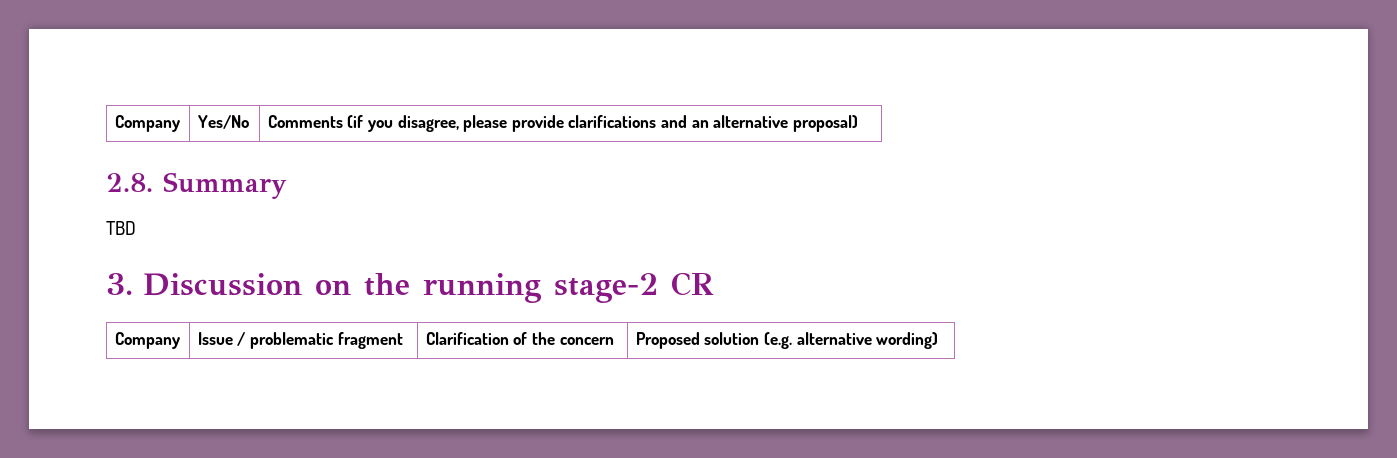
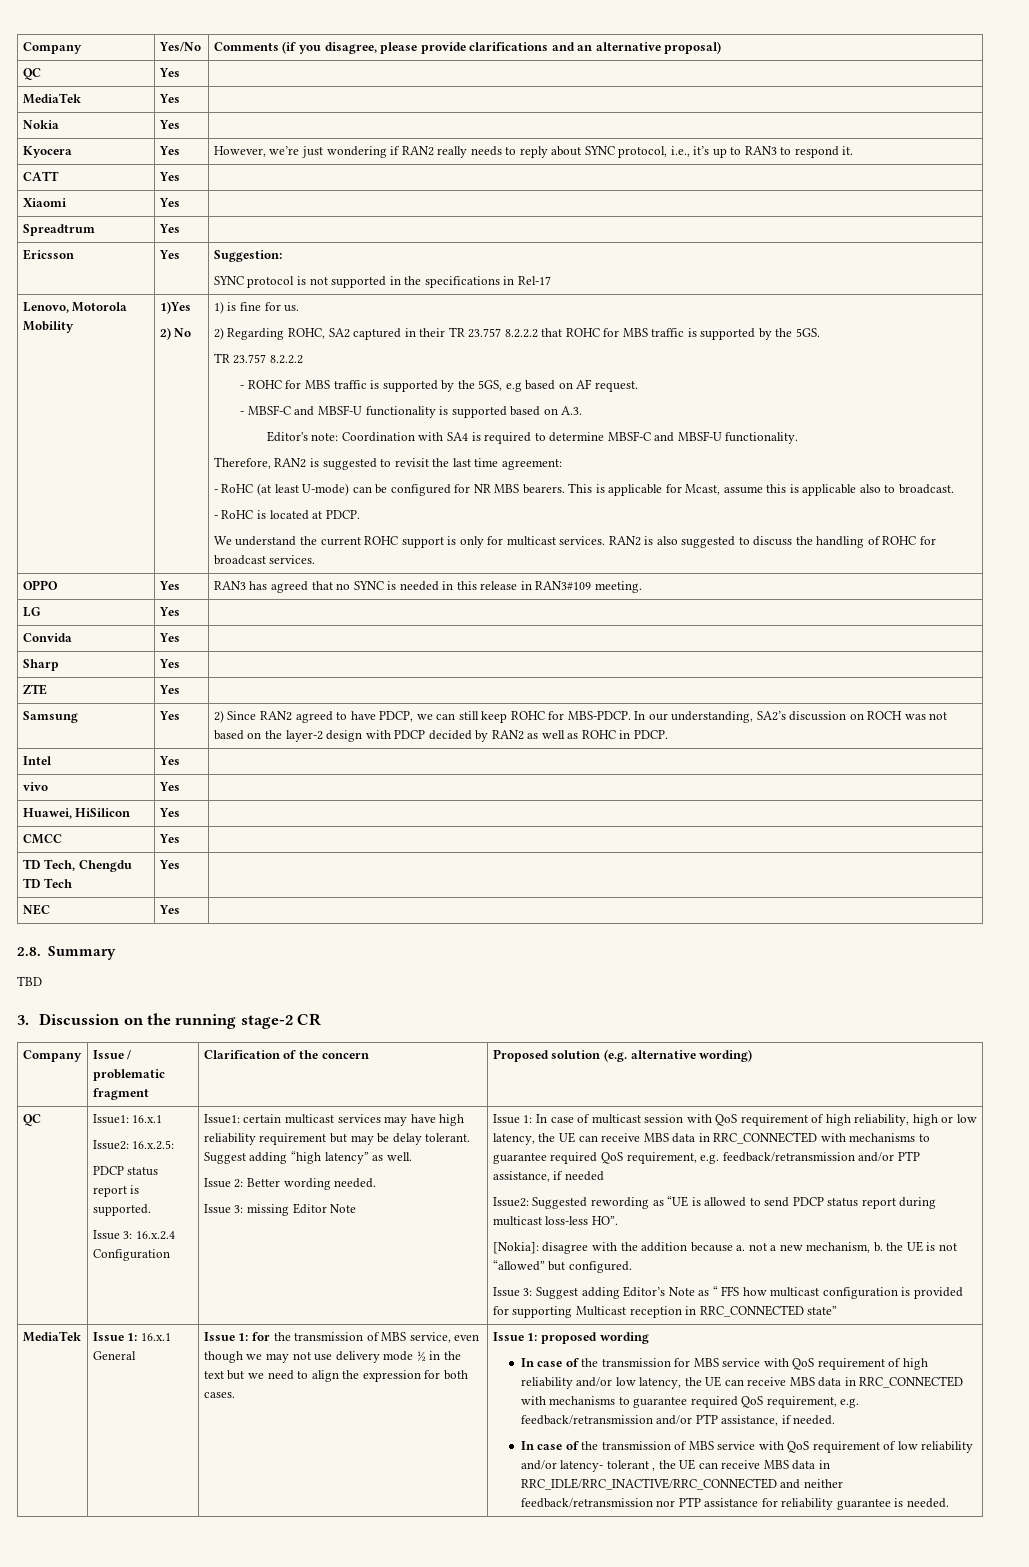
(858, 123) none -> [22,68,41,80] [158,68,180,77] [22,93,81,104] [158,94,180,103] [22,120,59,129] [158,120,180,129] [22,146,72,158] [158,146,180,155] [213,146,854,158] [22,171,59,181] [158,172,180,181] [22,198,67,207] [158,198,180,207] [22,224,95,236] [158,224,180,233] [22,249,74,260] [158,250,180,259] [213,250,282,262] [213,276,551,288] [22,302,128,313] [22,321,74,333] [159,301,191,314] [159,327,192,340] [213,301,300,314] [213,327,820,340] [213,353,303,364] [240,379,638,392] [240,405,583,418] [266,431,799,444] [213,457,562,470] [213,483,954,496] [213,510,360,520] [213,536,936,548] [213,555,316,565] [22,580,58,590] [158,581,180,590] [213,581,642,593] [22,607,41,617] [158,607,180,616] [22,633,72,642] [158,633,180,642] [22,659,59,671] [158,659,180,668] [22,684,47,695] [158,685,180,694] [22,711,78,723] [158,711,180,720] [213,710,948,723] [213,730,668,742] [22,756,52,765] [158,756,180,765] [22,782,48,791] [158,782,180,791] [22,808,131,819] [158,808,180,817] [22,834,62,844] [158,834,180,843] [22,859,132,872] [22,878,73,888] [158,860,180,869] [22,904,50,915] [158,905,180,914] // QC | Yes | // MediaTek | Yes | // Nokia | Yes | // Kyocera | Yes | However, we’re just wondering if RAN2 really needs to reply about SYNC protocol, i.e., it’s up to RAN3 to respond it. // CATT | Yes | // Xiaomi | Yes | // Spreadtrum | Yes | // Ericsson | Yes | Suggestion: // SYNC protocol is not supported in the specifications in Rel-17 // Lenovo, Motorola Mobility | 1)Yes // 2) No | 1) is fine for us. // 2) Regarding ROHC, SA2 captured in their TR 23.757 8.2.2.2 that ROHC for MBS traffic is supported by the 5GS. // TR 23.757 8.2.2.2 // - ROHC for MBS traffic is supported by the 5GS, e.g based on AF request. // - MBSF-C and MBSF-U functionality is supported based on A.3. // Editor's note: Coordination with SA4 is required to determine MBSF-C and MBSF-U functionality. // Therefore, RAN2 is suggested to revisit the last time agreement: // - RoHC (at least U-mode) can be configured for NR MBS bearers. This is applicable for Mcast, assume this is applicable also to broadcast. // - RoHC is located at PDCP. // We understand the current ROHC support is only for multicast services. RAN2 is also suggested to discuss the handling of ROHC for broadcast services. // OPPO | Yes | RAN3 has agreed that no SYNC is needed in this release in RAN3#109 meeting. // LG | Yes | // Convida | Yes | // Sharp | Yes | // ZTE | Yes | // Samsung | Yes | 2) Since RAN2 agreed to have PDCP, we can still keep ROHC for MBS-PDCP. In our understanding, SA2’s discussion on ROCH was not based on the layer-2 design with PDCP decided by RAN2 as well as ROHC in PDCP. // Intel | Yes | // vivo | Yes | // Huawei, HiSilicon | Yes | // CMCC | Yes | // TD Tech, Chengdu TD Tech | Yes | // NEC | Yes |
(939, 340) none -> [22,1114,41,1126] [92,1114,163,1124] [92,1140,175,1150] [92,1166,159,1176] [92,1185,140,1197] [92,1204,151,1216] [92,1230,175,1240] [92,1249,170,1261] [203,1114,465,1126] [203,1133,471,1145] [203,1151,412,1164] [203,1178,377,1190] [203,1203,357,1216] [492,1114,977,1126] [492,1132,930,1145] [492,1151,920,1164] [492,1171,604,1182] [492,1196,937,1209] [492,1216,618,1226] [492,1241,957,1254] [492,1260,632,1273] [492,1286,963,1299] [492,1305,838,1318] [22,1331,81,1342] [92,1332,171,1341] [92,1351,136,1360] [203,1332,480,1343] [203,1351,461,1363] [203,1370,468,1382] [203,1392,235,1398] [492,1332,649,1344] [520,1358,928,1370] [520,1376,964,1389] [520,1396,860,1408] [520,1414,836,1426] [520,1441,974,1453] [520,1459,830,1472] [520,1478,843,1490] [520,1497,949,1510] // QC | Issue1: 16.x.1 // Issue2: 16.x.2.5: // PDCP status report is supported. // Issue 3: 16.x.2.4 Configuration | Issue1: certain multicast services may have high reliability requirement but may be delay tolerant. Suggest adding “high latency” as well. // Issue 2: Better wording needed. // Issue 3: missing Editor Note | Issue 1: In case of multicast session with QoS requirement of high reliability, high or low latency, the UE can receive MBS data in RRC_CONNECTED with mechanisms to guarantee required QoS requirement, e.g. feedback/retransmission and/or PTP assistance, if needed // Issue2: Suggested rewording as “UE is allowed to send PDCP status report during multicast loss-less HO”. // [Nokia]: disagree with the addition because a. not a new mechanism, b. the UE is not “allowed” but configured. // Issue 3: Suggest adding Editor’s Note as “ FFS how multicast configuration is provided for supporting Multicast reception in RRC_CONNECTED state” // MediaTek | Issue 1: 16.x.1 General | Issue 1: for the transmission of MBS service, even though we may not use delivery mode ½ in the text but we need to align the expression for both cases. | Issue 1: proposed wording // In case of the transmission for MBS service with QoS requirement of high reliability and/or low latency, the UE can receive MBS data in RRC_CONNECTED with mechanisms to guarantee required QoS requirement, e.g. feedback/retransmission and/or PTP assistance, if needed. // In case of the transmission of MBS service with QoS requirement of low reliability and/or latency- tolerant , the UE can receive MBS data in RRC_IDLE/RRC_INACTIVE/RRC_CONNECTED and neither feedback/retransmission nor PTP assistance for reliability guarantee is needed.

